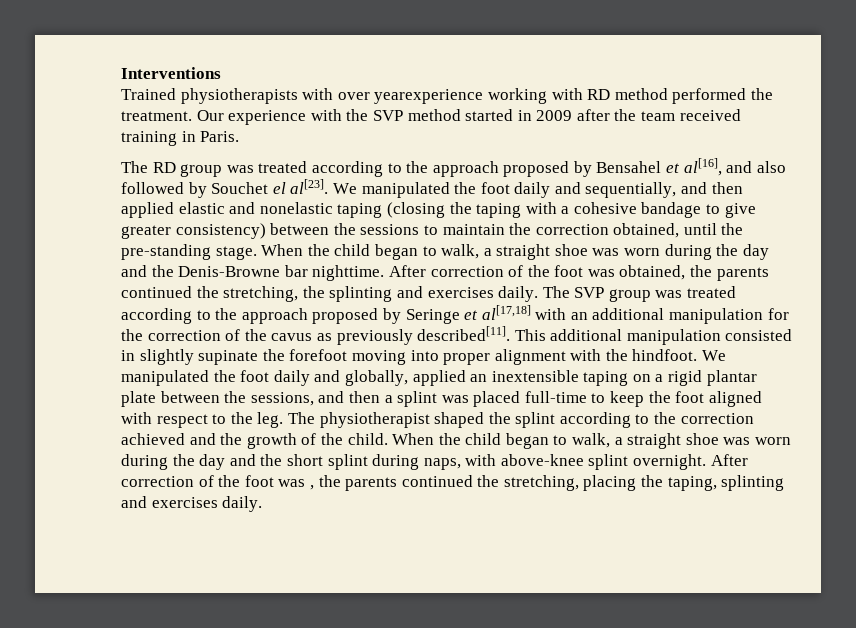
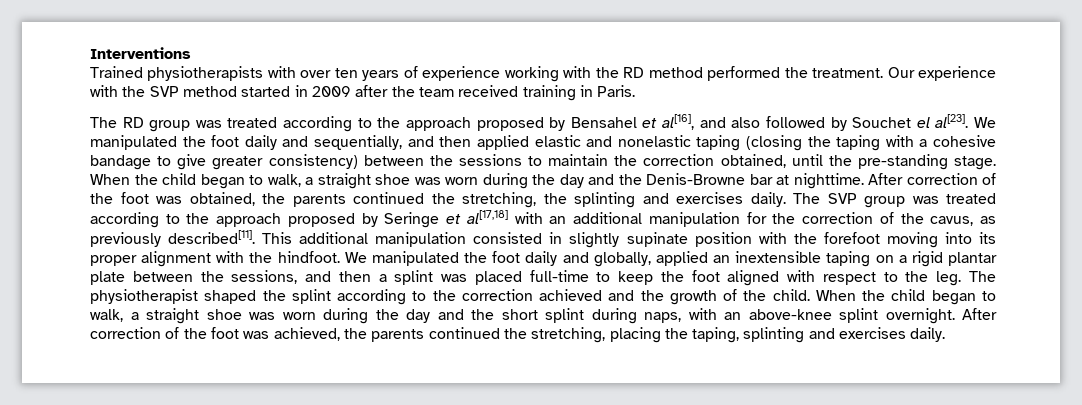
[374,89,484,104] yearexperience -> [334,66,501,81] ten years of experience
(583, 94) none -> [595,67,619,78] the
(308, 271) none -> [776,175,789,185] at
[271,333,313,341] cavus -> [930,216,974,226] cavus,
(259, 357) none -> [694,232,787,247] position with
(439, 355) none -> [979,232,997,244] its
(497, 460) none -> [724,312,741,320] an
[309,485,314,490] , -> [273,327,340,341] achieved,

